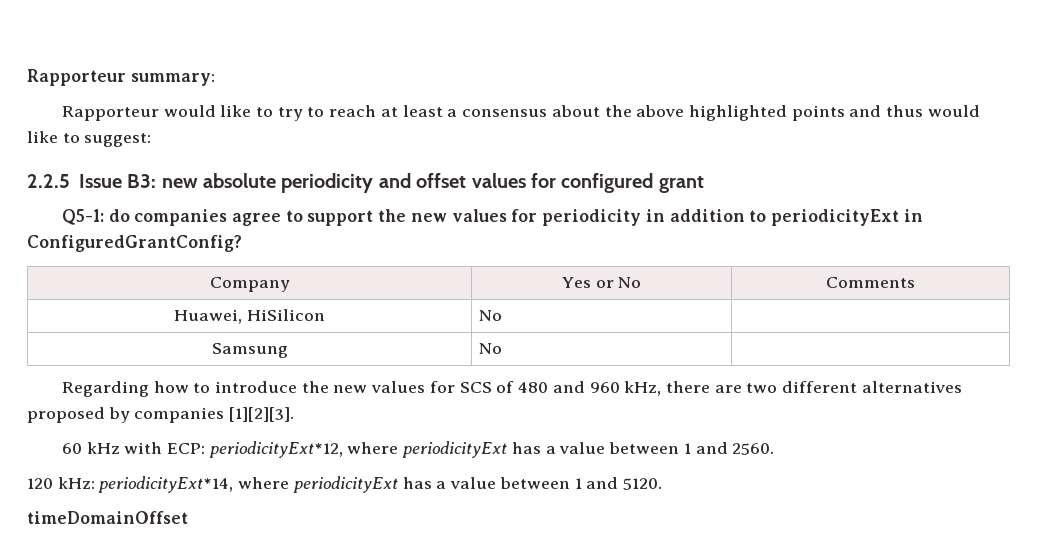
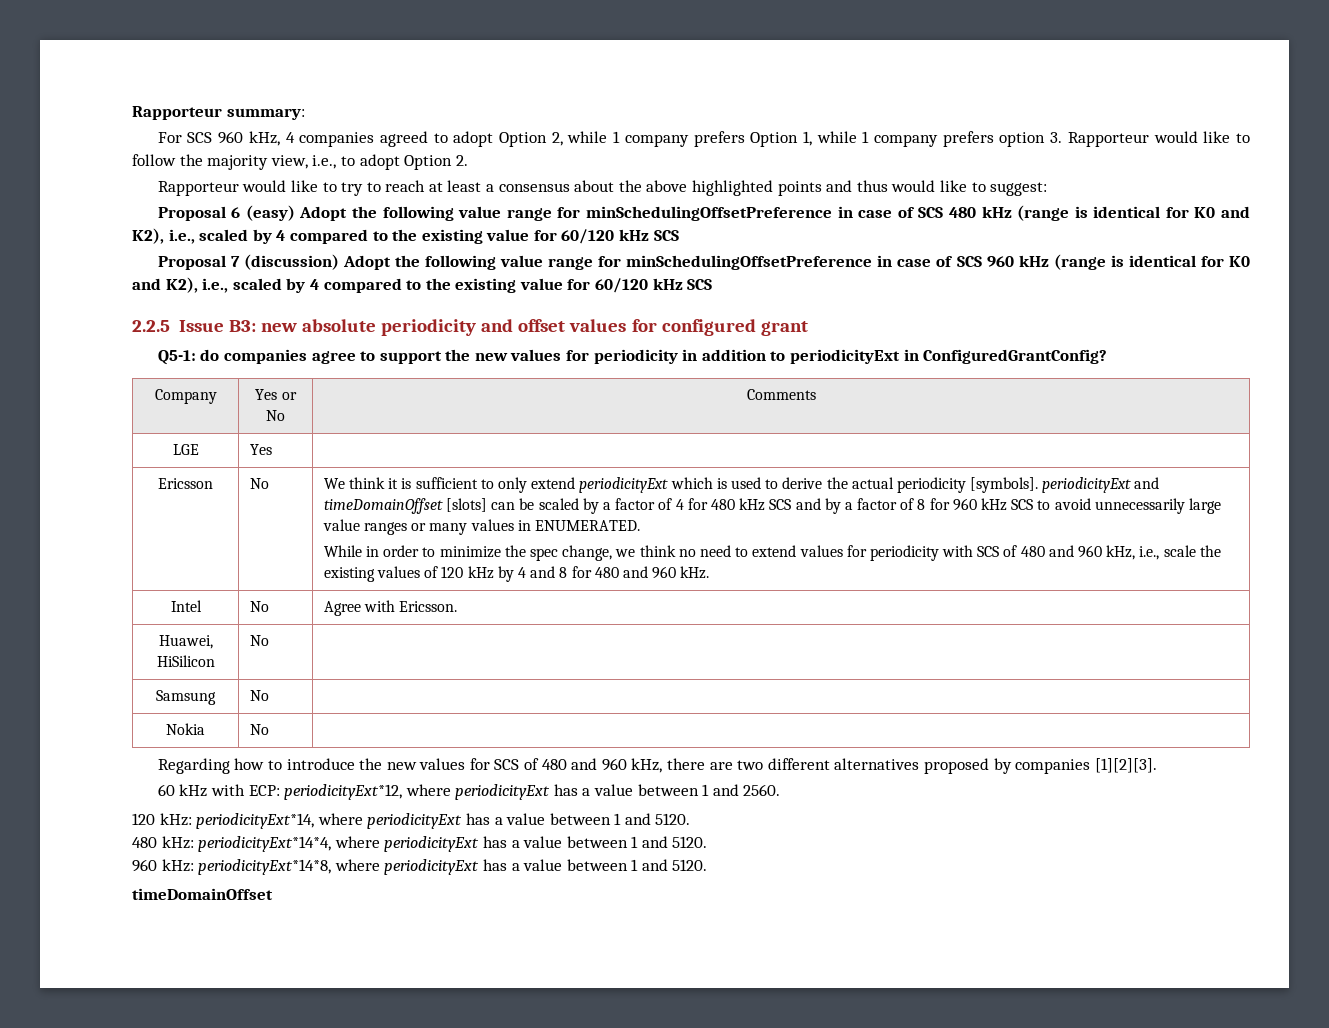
(215, 79) none -> [157,131,1250,147] [132,154,468,170] // For SCS 960 kHz, 4 companies agreed to adopt Option 2, while 1 company prefers Option 1, while 1 company prefers option 3. Rapporteur would like to follow the majority view, i.e., to adopt Option 2.
(152, 140) none -> [157,205,1250,221] [132,228,679,244] [157,254,1250,270] [132,277,713,293] // Proposal 6 (easy) Adopt the following value range for minSchedulingOffsetPreference in case of SCS 480 kHz (range is identical for K0 and K2), i.e., scaled by 4 compared to the existing value for 60/120 kHz SCS // Proposal 7 (discussion) Adopt the following value range for minSchedulingOffsetPreference in case of SCS 960 kHz (range is identical for K0 and K2), i.e., scaled by 4 compared to the existing value for 60/120 kHz SCS
(915, 282) none -> [172,444,199,455] [249,444,272,455] [158,478,213,489] [249,478,269,489] [323,477,1160,493] [323,498,1221,514] [322,519,641,535] [323,545,1221,561] [323,566,710,582] [170,600,202,612] [249,601,269,612] [323,600,458,616] // LGE | Yes | // Ericsson | No | We think it is sufficient to only extend periodicityExt which is used to derive the actual periodicity [symbols]. periodicityExt and timeDomainOffset [slots] can be scaled by a factor of 4 for 480 kHz SCS and by a factor of 8 for 960 kHz SCS to avoid unnecessarily large value ranges or many values in ENUMERATED. // While in order to minimize the spec change, we think no need to extend values for periodicity with SCS of 480 and 960 kHz, i.e., scale the existing values of 120 kHz by 4 and 8 for 480 and 960 kHz. // Intel | No | Agree with Ericsson.
(502, 348) none -> [166,723,205,735] [249,724,269,735] // Nokia | No |
(662, 484) none -> [132,836,708,852] [132,859,708,875] // 480 kHz: periodicityExt*14*4, where periodicityExt has a value between 1 and 5120. // 960 kHz: periodicityExt*14*8, where periodicityExt has a value between 1 and 5120.

